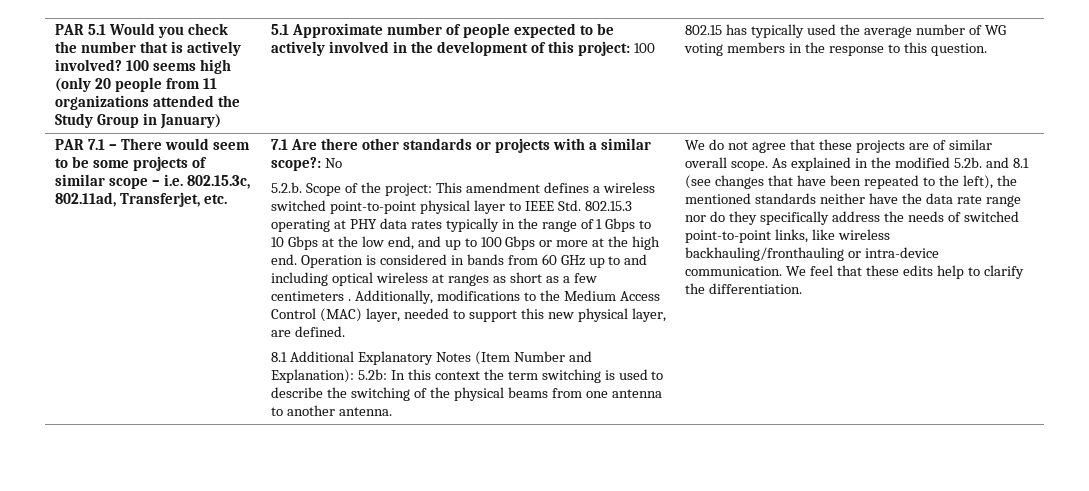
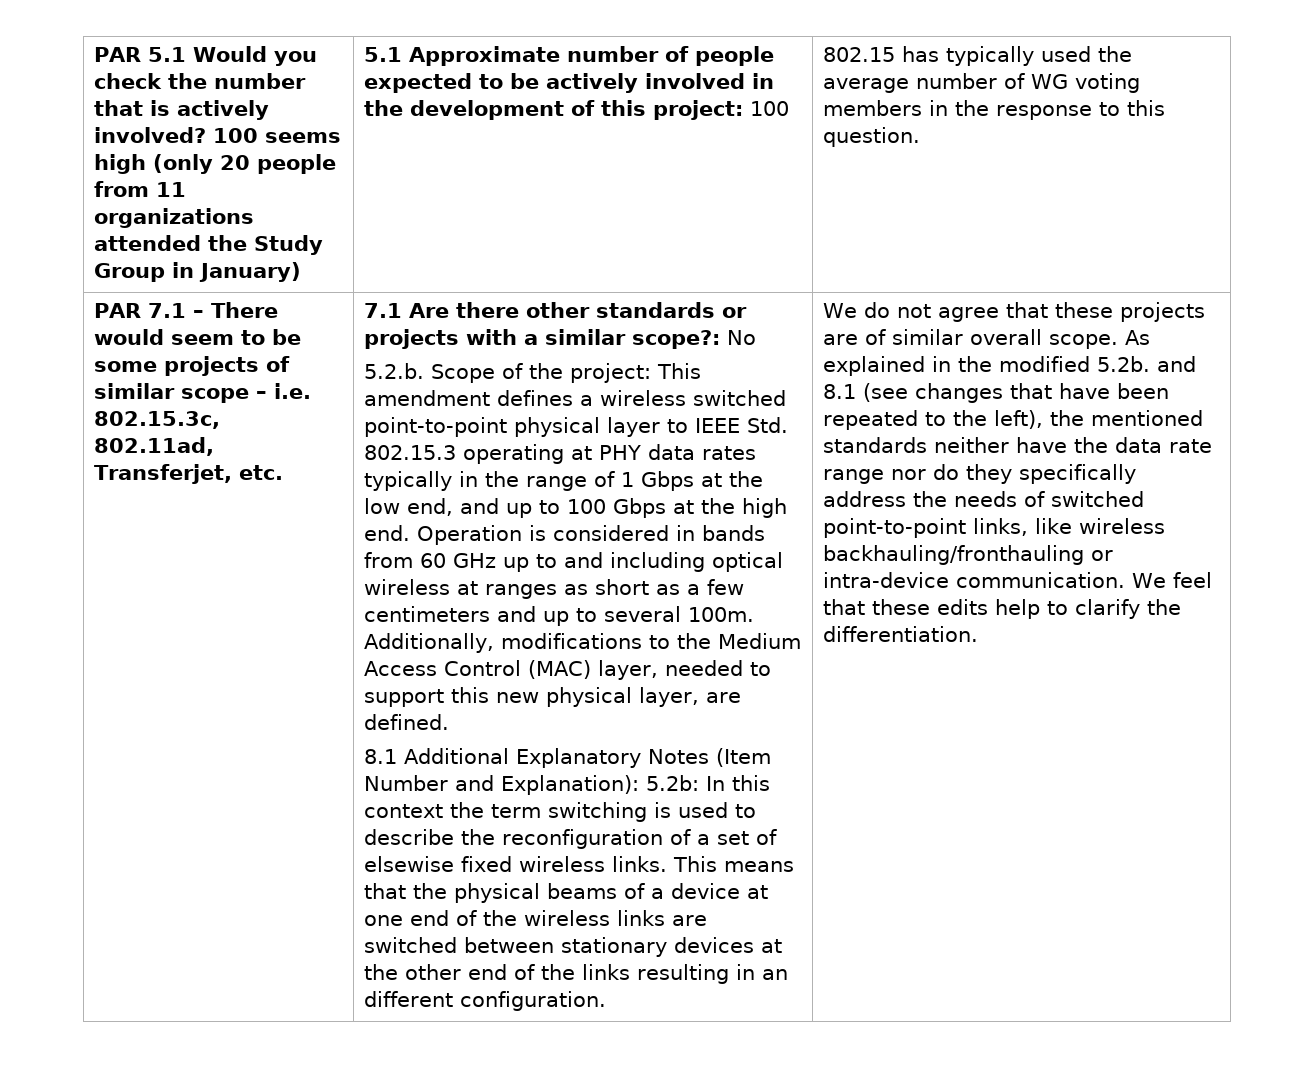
[639,220,652,229] [271,236,319,250] to 10 Gbps -> (694, 481) none
[539,240,589,247] or more -> (666, 508) none
[348,299,352,301] . -> [496,606,754,626] and up to several 100m.
[351,387,662,401] [271,405,393,416] switching of the physical beams from one antenna to another antenna. -> [501,829,777,849] [363,856,794,872] [363,883,768,903] [363,910,707,926] [363,937,782,957] [363,964,788,984] [363,991,606,1011] reconfiguration of a set of elsewise fixed wireless links. This means that the physical beams of a device at one end of the wireless links are switched between stationary devices at the other end of the links resulting in an different configuration.

